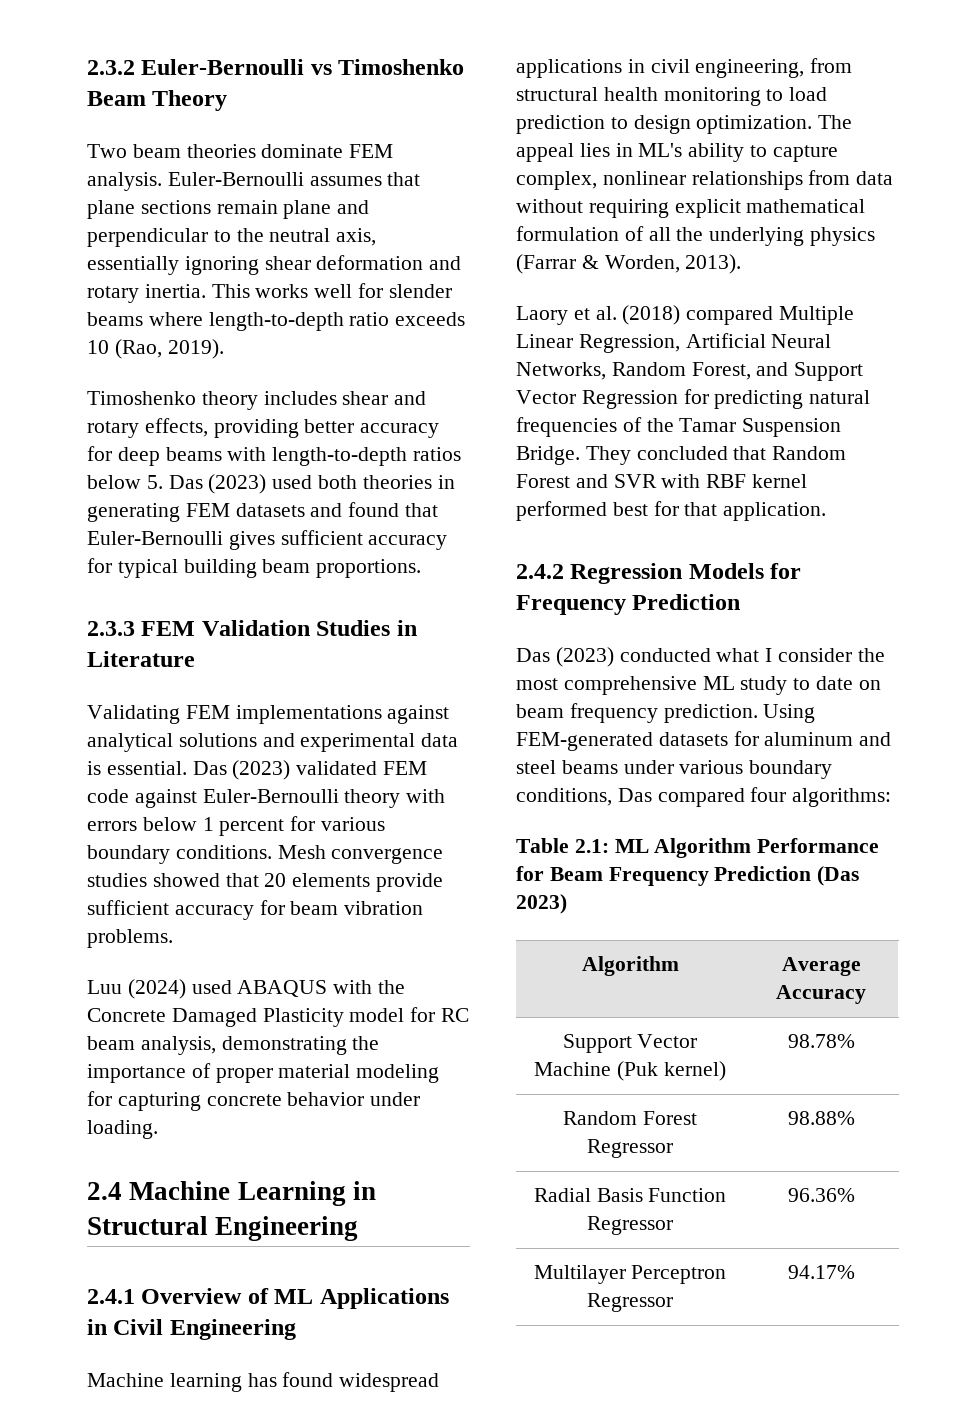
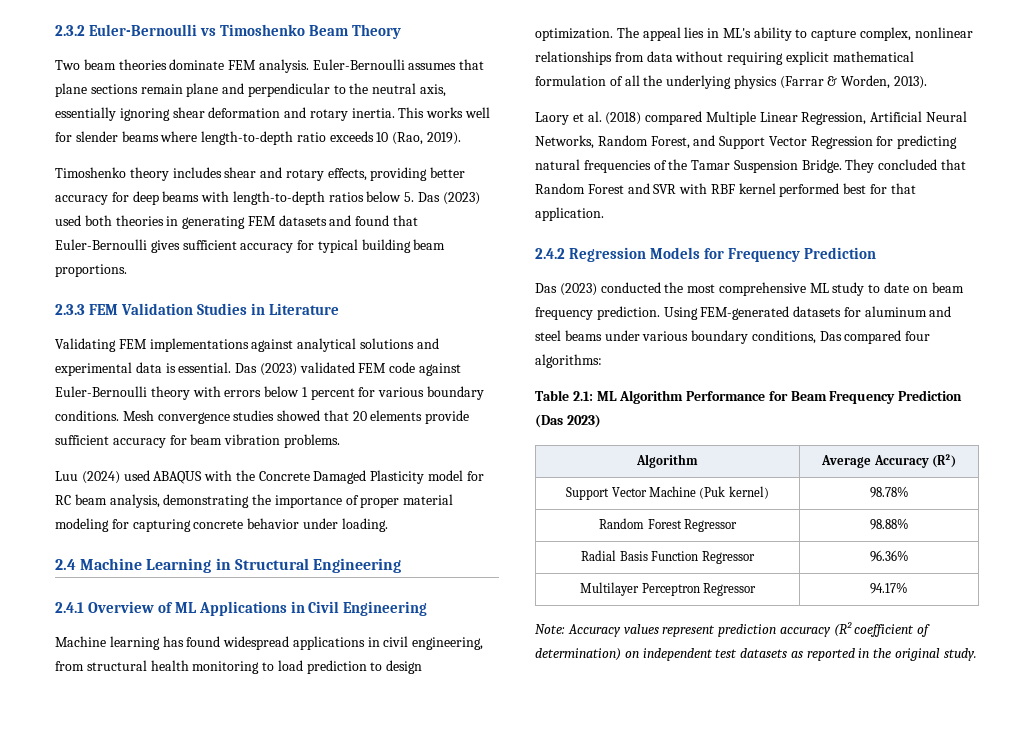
[716,648,853,662] what I consider -> (661, 287) none
(866, 994) none -> [931,454,956,468] (R²)
(855, 1272) none -> [535,622,931,637] [535,648,977,661] // Note: Accuracy values represent prediction accuracy (R² coefficient of determination) on independent test datasets as reported in the original study.

